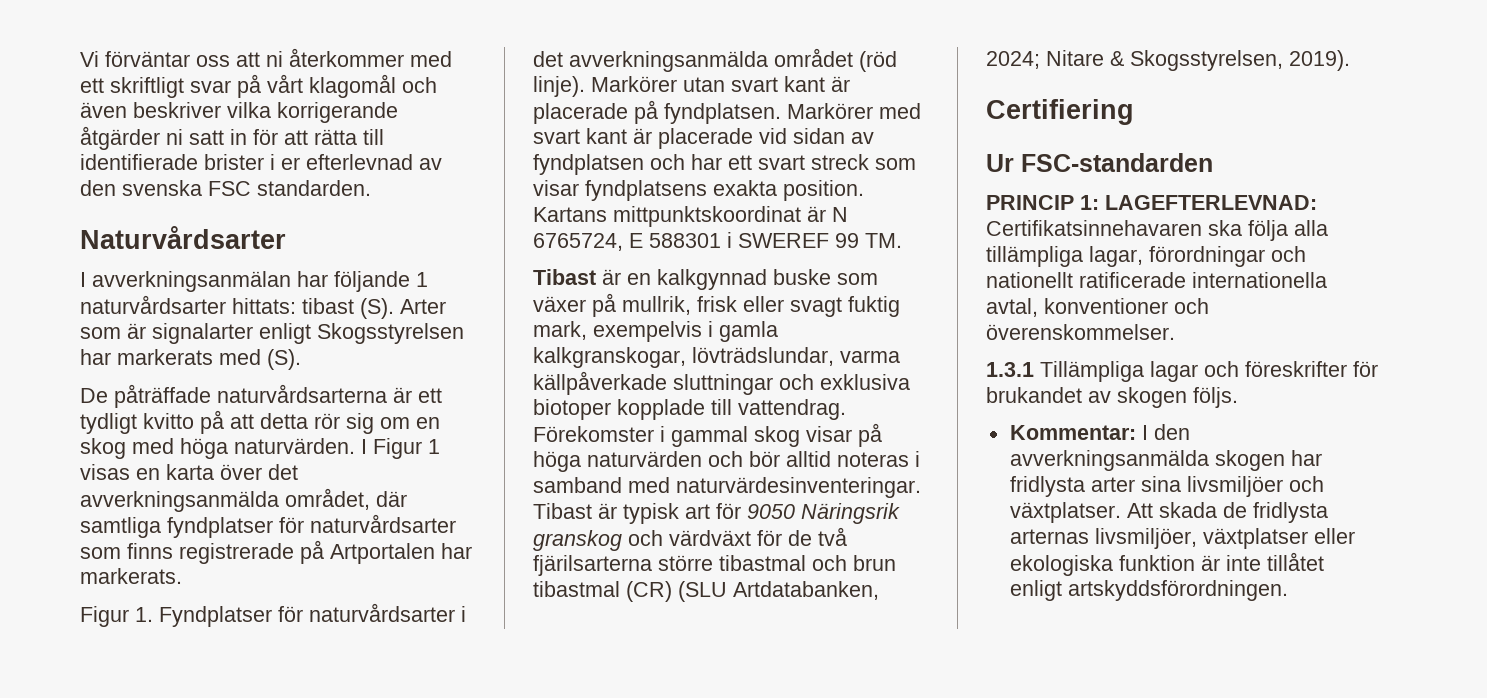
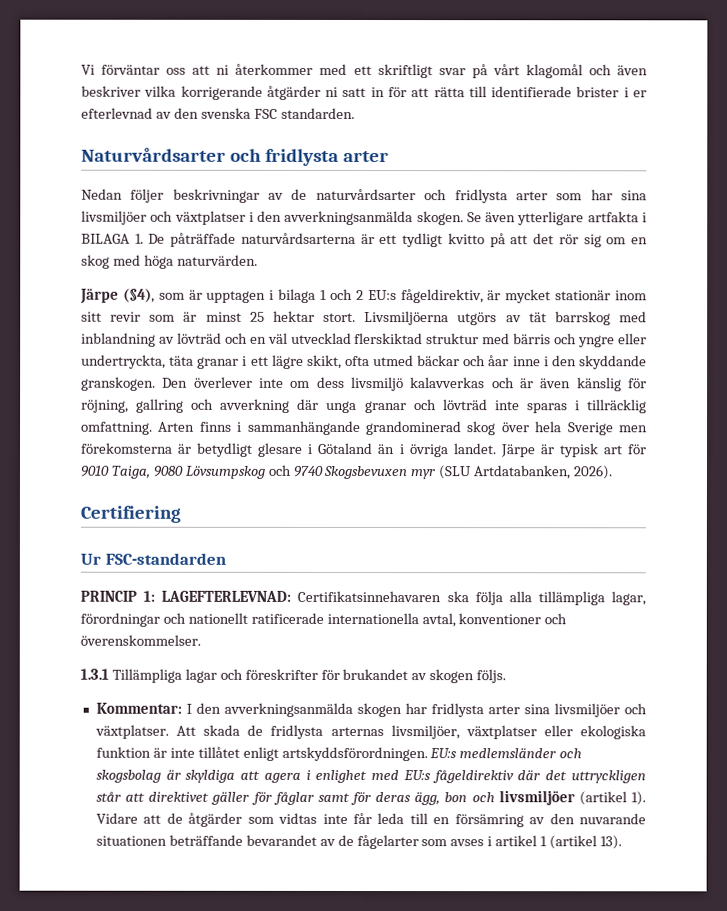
[80,271,428,292] [80,295,446,319] [80,323,464,344] [80,349,301,370] // I avverkningsanmälan har följande 1 naturvårdsarter hittats: tibast (S). Arter som är signalarter enligt Skogsstyrelsen har markerats med (S). // -> [229,148,389,166] [81,188,648,204] [81,210,647,226] [81,233,144,244] och fridlysta arter // Nedan följer beskrivningar av de naturvårdsarter och fridlysta arter som har sina livsmiljöer och växtplatser i den avverkningsanmälda skogen. Se även ytterligare artfakta i BILAGA 1.
[260,413,308,429] detta -> [533,233,555,245] det
[361,438,440,459] [80,464,298,480] [80,488,407,512] [80,514,456,538] [80,540,472,564] [80,568,182,584] [80,603,466,627] [533,48,897,72] [533,76,850,97] [533,100,921,124] [533,128,874,149] [533,154,916,175] [533,180,864,201] [533,206,848,227] [533,232,902,251] [533,269,878,290] [533,293,900,317] [533,321,778,342] [533,347,900,368] [533,371,910,395] [533,399,846,420] [533,423,882,447] [533,451,920,472] [533,477,921,498] [533,503,900,524] [533,527,847,551] [533,555,896,576] [533,581,879,602] [986,50,1350,71] I Figur 1 visas en karta över det avverkningsanmälda området, där samtliga fyndplatser för naturvårdsarter som finns registrerade på Artportalen har markerats. // Figur 1. Fyndplatser för naturvårdsarter i det avverkningsanmälda området (röd linje). Markörer utan svart kant är placerade på fyndplatsen. Markörer med svart kant är placerade vid sidan av fyndplatsen och har ett svart streck som visar fyndplatsens exakta position. Kartans mittpunktskoordinat är N 6765724, E 588301 i SWEREF 99 TM. // Tibast är en kalkgynnad buske som växer på mullrik, frisk eller svagt fuktig mark, exempelvis i gamla kalkgranskogar, lövträdslundar, varma källpåverkade sluttningar och exklusiva biotoper kopplade till vattendrag. Förekomster i gammal skog visar på höga naturvärden och bör alltid noteras i samband med naturvärdesinventeringar. Tibast är typisk art för 9050 Näringsrik granskog och värdväxt för de två fjärilsarterna större tibastmal och brun tibastmal (CR) (SLU Artdatabanken, 2024; Nitare & Skogsstyrelsen, 2019). -> [80,288,648,304] [81,310,647,326] [81,332,647,348] [81,354,647,370] [81,376,647,392] [81,398,647,414] [81,420,648,436] [81,442,647,458] [80,464,613,480] // Järpe (§4), som är upptagen i bilaga 1 och 2 EU:s fågeldirektiv, är mycket stationär inom sitt revir som är minst 25 hektar stort. Livsmiljöerna utgörs av tät barrskog med inblandning av lövträd och en väl utvecklad flerskiktad struktur med bärris och yngre eller undertryckta, täta granar i ett lägre skikt, ofta utmed bäckar och åar inne i den skyddande granskogen. Den överlever inte om dess livsmiljö kalavverkas och är även känslig för röjning, gallring och avverkning där unga granar och lövträd inte sparas i tillräcklig omfattning. Arten finns i sammanhängande grandominerad skog över hela Sverige men förekomsterna är betydligt glesare i Götaland än i övriga landet. Järpe är typisk art för 9010 Taiga, 9080 Lövsumpskog och 9740 Skogsbevuxen myr (SLU Artdatabanken, 2026).
(1288, 590) none -> [429,748,583,759] [95,769,646,784] [95,790,647,806] [95,812,647,828] [95,834,622,850] EU:s medlemsländer och skogsbolag är skyldiga att agera i enlighet med EU:s fågeldirektiv där det uttryckligen står att direktivet gäller för fåglar samt för deras ägg, bon och livsmiljöer (artikel 1). Vidare att de åtgärder som vidtas inte får leda till en försämring av den nuvarande situationen beträffande bevarandet av de fågelarter som avses i artikel 1 (artikel 13).

